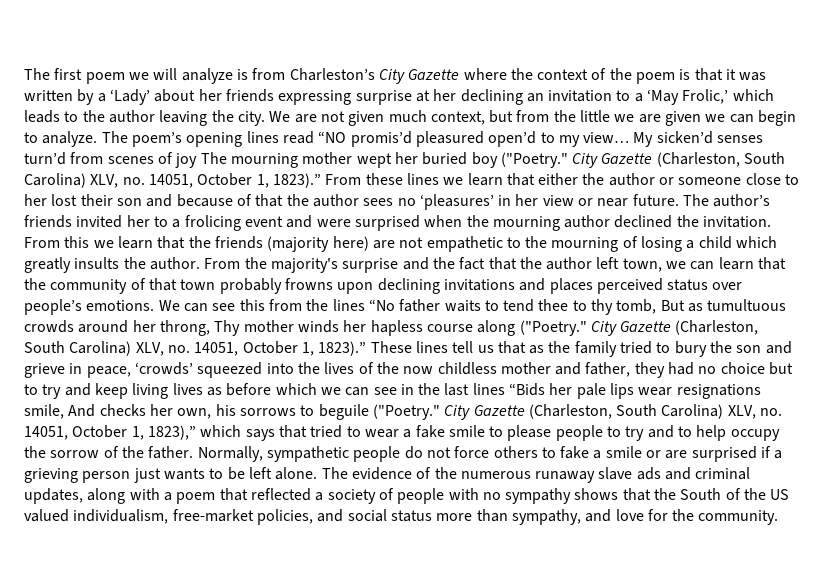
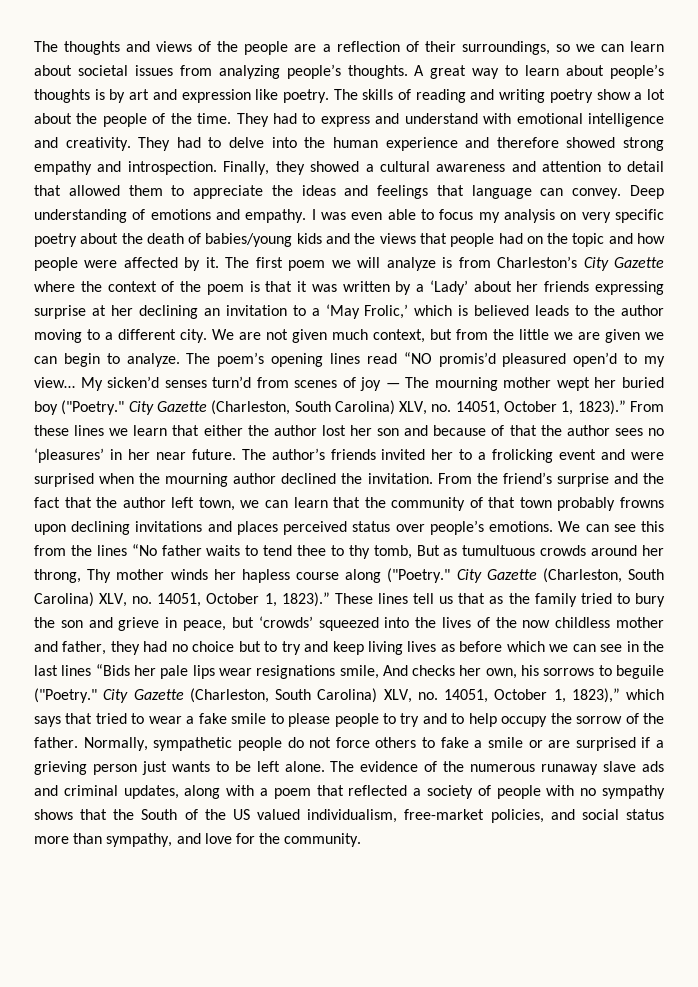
[24,68,50,80] The -> [34,41,664,55] [34,64,664,79] [34,89,666,103] [34,113,665,127] [34,137,665,151] [34,161,664,175] [34,185,664,199] [34,209,664,223] [34,233,665,247] [34,257,250,271] The thoughts and views of the people are a reflection of their surroundings, so we can learn about societal issues from analyzing people’s thoughts. A great way to learn about people’s thoughts is by art and expression like poetry. The skills of reading and writing poetry show a lot about the people of the time. They had to express and understand with emotional intelligence and creativity. They had to delve into the human experience and therefore showed strong empathy and introspection. Finally, they showed a cultural awareness and attention to detail that allowed them to appreciate the ideas and feelings that language can convey. Deep understanding of emotions and empathy. I was even able to focus my analysis on very specific poetry about the death of babies/young kids and the views that people had on the topic and how people were affected by it. The
(774, 95) none -> [458,305,530,316] is believed
[159,110,234,126] leaving the -> [34,329,176,343] moving to a different
(198, 160) none -> [385,383,400,388] —
[659,173,800,185] [24,194,113,206] or someone close to her lost their -> [321,425,372,436] lost her
[542,195,594,206] view or -> (150, 454) none
[184,215,241,231] frolicing -> [492,449,554,463] frolicking
[64,236,778,252] [24,257,338,273] this we learn that the friends (majority here) are not empathetic to the mourning of losing a child which greatly insults the author. From the majority's -> [476,472,552,484] the friend’s
(131, 372) none -> [231,617,254,628] but

